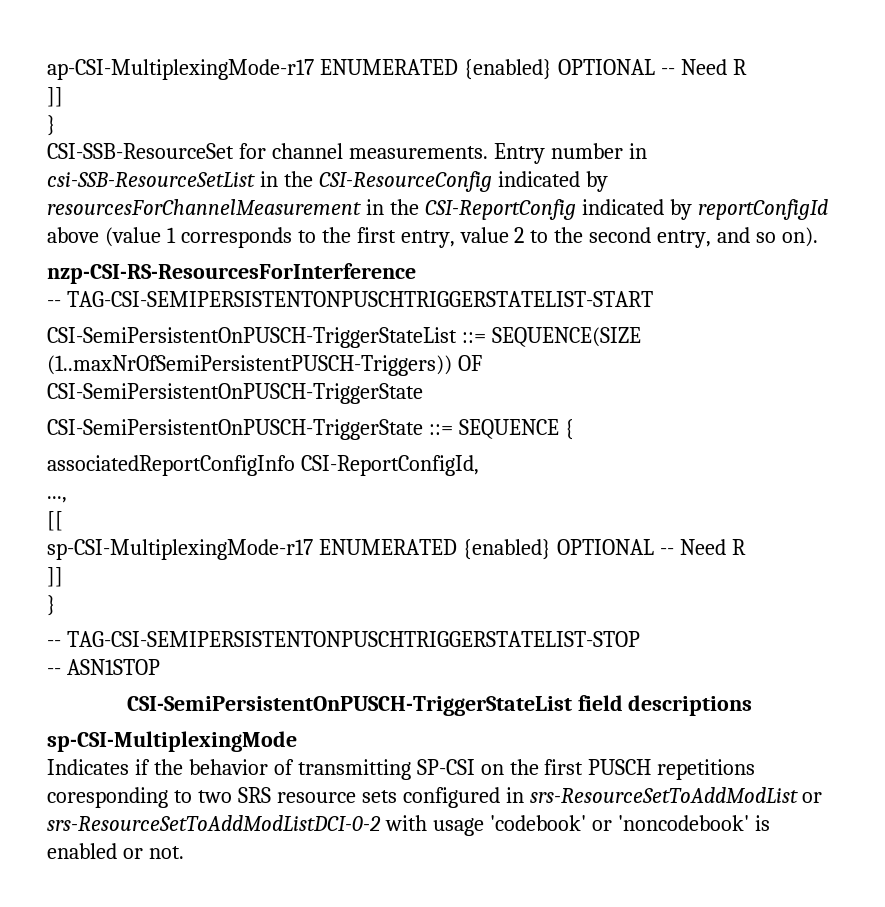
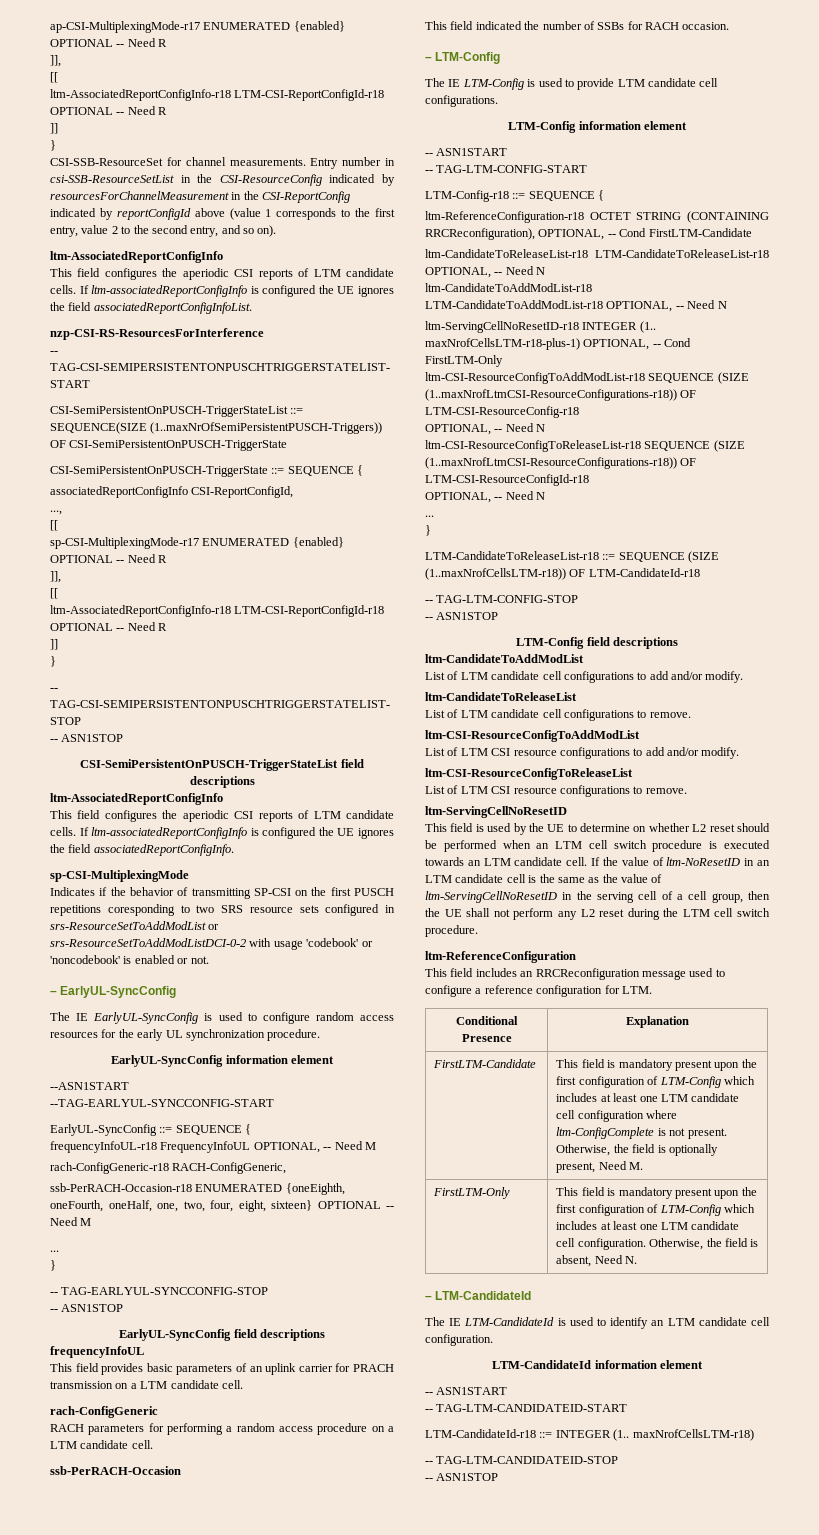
(747, 67) none -> [50,55,61,67] [50,72,58,83] [50,89,385,101] [50,106,168,115] // ]], // [[ // ltm-AssociatedReportConfigInfo-r18 LTM-CSI-ReportConfigId-r18 OPTIONAL -- Need R
(819, 237) none -> [50,251,223,263] [50,268,395,280] [50,285,394,297] [50,302,252,314] // ltm-AssociatedReportConfigInfo // This field configures the aperiodic CSI reports of LTM candidate cells. If ltm-associatedReportConfigInfo is configured the UE ignores the field associatedReportConfigInfoList.
(746, 547) none -> [50,571,61,583] [50,588,58,599] [50,605,385,617] [50,622,168,631] // ]], // [[ // ltm-AssociatedReportConfigInfo-r18 LTM-CSI-ReportConfigId-r18 OPTIONAL -- Need R
(753, 705) none -> [50,793,223,805] [50,810,395,822] [50,827,394,839] [50,844,234,856] // ltm-AssociatedReportConfigInfo // This field configures the aperiodic CSI reports of LTM candidate cells. If ltm-associatedReportConfigInfo is configured the UE ignores the field associatedReportConfigInfo.
(184, 852) none -> [50,986,177,998] [50,1012,394,1024] [50,1029,321,1041] [111,1055,334,1067] [50,1082,129,1090] [50,1099,274,1107] [50,1124,252,1136] [50,1141,376,1153] [50,1162,287,1174] [50,1183,345,1195] [50,1200,394,1212] [50,1217,92,1226] [50,1250,59,1252] [50,1260,56,1271] [50,1287,269,1295] [50,1304,124,1312] [119,1329,325,1341] [50,1346,144,1358] [50,1363,394,1375] [50,1380,243,1389] [50,1406,158,1418] [50,1423,394,1435] [50,1440,153,1449] [50,1466,181,1475] [425,21,730,30] [425,52,501,64] [425,78,719,90] [425,95,498,107] [508,121,687,133] [425,148,508,156] [425,165,588,173] [425,190,605,202] [425,211,769,223] [425,228,752,240] [425,249,769,258] [425,266,546,278] [425,283,592,292] [425,300,727,312] [425,321,656,333] [425,338,692,350] [425,355,503,367] [425,372,749,384] [425,389,697,401] [425,406,579,418] [425,423,546,435] [425,440,745,452] [425,457,697,469] [425,474,589,486] [425,491,546,503] [425,515,434,517] [425,525,431,536] [425,551,720,563] [425,568,700,580] [425,595,579,603] [425,612,499,620] [516,637,678,649] [425,654,584,663] [425,671,744,683] [425,692,577,701] [425,709,691,721] [425,730,640,742] [425,747,740,759] [425,768,633,780] [425,785,687,797] [425,806,567,818] [425,823,770,835] [425,840,770,852] [425,857,770,866] [425,874,663,883] [425,891,770,903] [425,908,770,920] [425,925,478,937] [425,951,576,963] [425,968,725,980] [425,985,652,997] [456,1016,518,1025] [461,1034,512,1042] [626,1016,689,1028] [433,1059,537,1068] [556,1059,757,1071] [556,1076,755,1088] [556,1093,740,1102] [556,1110,678,1122] [556,1127,727,1139] [556,1144,718,1156] [556,1161,644,1173] [433,1187,511,1199] [556,1187,757,1199] [556,1204,755,1216] [556,1221,740,1230] [556,1238,759,1250] [556,1255,638,1267] [425,1291,532,1300] [425,1317,770,1329] [425,1334,493,1346] [492,1360,703,1369] [425,1387,508,1395] [425,1404,628,1412] [425,1429,754,1441] [425,1456,619,1464] [425,1473,499,1481] // – EarlyUL-SyncConfig // The IE EarlyUL-SyncConfig is used to configure random access resources for the early UL synchronization procedure. // EarlyUL-SyncConfig information element // --ASN1START // --TAG-EARLYUL-SYNCCONFIG-START // EarlyUL-SyncConfig ::= SEQUENCE { // frequencyInfoUL-r18 FrequencyInfoUL OPTIONAL, -- Need M // rach-ConfigGeneric-r18 RACH-ConfigGeneric, // ssb-PerRACH-Occasion-r18 ENUMERATED {oneEighth, oneFourth, oneHalf, one, two, four, eight, sixteen} OPTIONAL -- Need M // ... // } // -- TAG-EARLYUL-SYNCCONFIG-STOP // -- ASN1STOP // EarlyUL-SyncConfig field descriptions // frequencyInfoUL // This field provides basic parameters of an uplink carrier for PRACH transmission on a LTM candidate cell. // rach-ConfigGeneric // RACH parameters for performing a random access procedure on a LTM candidate cell. // ssb-PerRACH-Occasion // This field indicated the number of SSBs for RACH occasion. // – LTM-Config // The IE LTM-Config is used to provide LTM candidate cell configurations. // LTM-Config information element // -- ASN1START // -- TAG-LTM-CONFIG-START // LTM-Config-r18 ::= SEQUENCE { // ltm-ReferenceConfiguration-r18 OCTET STRING (CONTAINING RRCReconfiguration), OPTIONAL, -- Cond FirstLTM-Candidate // ltm-CandidateToReleaseList-r18 LTM-CandidateToReleaseList-r18 OPTIONAL, -- Need N // ltm-CandidateToAddModList-r18 LTM-CandidateToAddModList-r18 OPTIONAL, -- Need N // ltm-ServingCellNoResetID-r18 INTEGER (1.. maxNrofCellsLTM-r18-plus-1) OPTIONAL, -- Cond FirstLTM-Only // ltm-CSI-ResourceConfigToAddModList-r18 SEQUENCE (SIZE (1..maxNrofLtmCSI-ResourceConfigurations-r18)) OF LTM-CSI-ResourceConfig-r18 // OPTIONAL, -- Need N // ltm-CSI-ResourceConfigToReleaseList-r18 SEQUENCE (SIZE (1..maxNrofLtmCSI-ResourceConfigurations-r18)) OF LTM-CSI-ResourceConfigId-r18 // OPTIONAL, -- Need N // ... // } // LTM-CandidateToReleaseList-r18 ::= SEQUENCE (SIZE (1..maxNrofCellsLTM-r18)) OF LTM-CandidateId-r18 // -- TAG-LTM-CONFIG-STOP // -- ASN1STOP // LTM-Config field descriptions // ltm-CandidateToAddModList // List of LTM candidate cell configurations to add and/or modify. // ltm-CandidateToReleaseList // List of LTM candidate cell configurations to remove. // ltm-CSI-ResourceConfigToAddModList // List of LTM CSI resource configurations to add and/or modify. // ltm-CSI-ResourceConfigToReleaseList // List of LTM CSI resource configurations to remove. // ltm-ServingCellNoResetID // This field is used by the UE to determine on whether L2 reset should be performed when an LTM cell switch procedure is executed towards an LTM candidate cell. If the value of ltm-NoResetID in an LTM candidate cell is the same as the value of ltm-ServingCellNoResetID in the serving cell of a cell group, then the UE shall not perform any L2 reset during the LTM cell switch procedure. // ltm-ReferenceConfiguration // This field includes an RRCReconfiguration message used to configure a reference configuration for LTM. // Conditional Presence | Explanation // FirstLTM-Candidate | This field is mandatory present upon the first configuration of LTM-Config which includes at least one LTM candidate cell configuration where ltm-ConfigComplete is not present. Otherwise, the field is optionally present, Need M. // FirstLTM-Only | This field is mandatory present upon the first configuration of LTM-Config which includes at least one LTM candidate cell configuration. Otherwise, the field is absent, Need N. // – LTM-CandidateId // The IE LTM-CandidateId is used to identify an LTM candidate cell configuration. // LTM-CandidateId information element // -- ASN1START // -- TAG-LTM-CANDIDATEID-START // LTM-CandidateId-r18 ::= INTEGER (1.. maxNrofCellsLTM-r18) // -- TAG-LTM-CANDIDATEID-STOP // -- ASN1STOP

